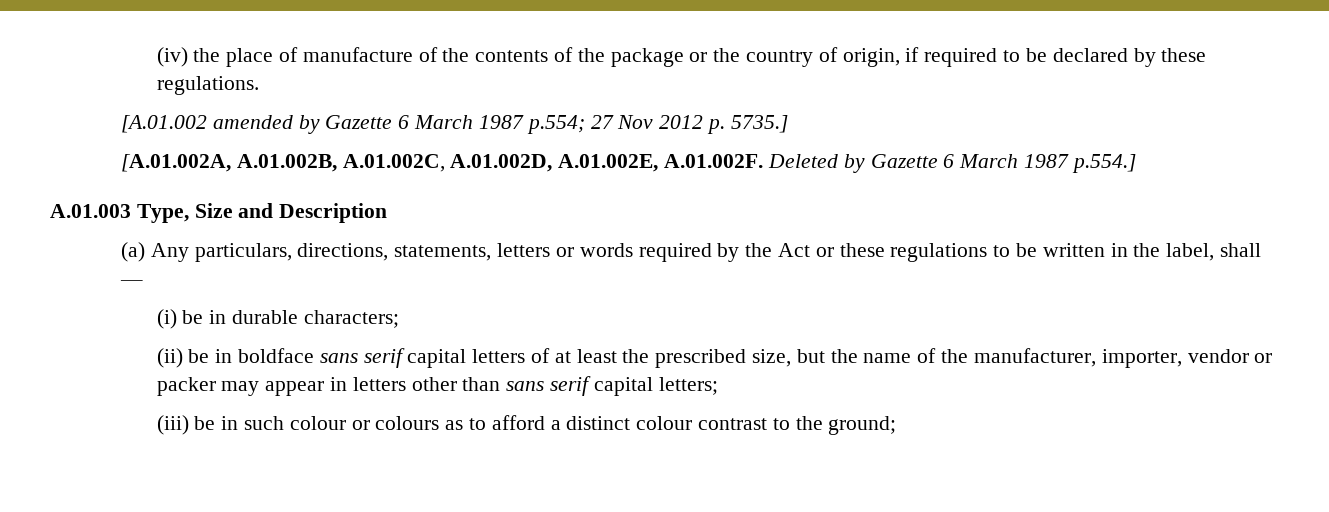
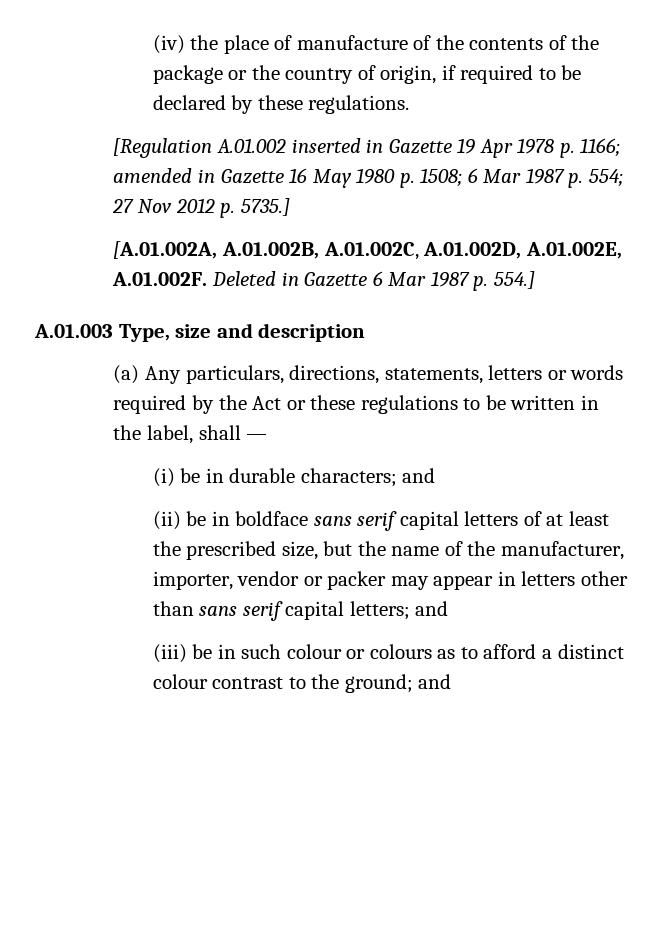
[121,115,585,134] [A.01.002 amended by Gazette 6 March 1987 p.554; -> [113,138,621,158] [113,168,623,188] [Regulation A.01.002 inserted in Gazette 19 Apr 1978 p. 1166; amended in Gazette 16 May 1980 p. 1508; 6 Mar 1987 p. 554;
[843,154,1136,173] by Gazette 6 March 1987 p.554.] -> [281,271,535,291] in Gazette 6 Mar 1987 p. 554.]
[194,203,388,223] Size and Description -> [175,323,366,342] size and description
(399, 319) none -> [402,468,436,483] and
(718, 386) none -> [415,601,449,616] and
(897, 425) none -> [418,674,452,689] and

